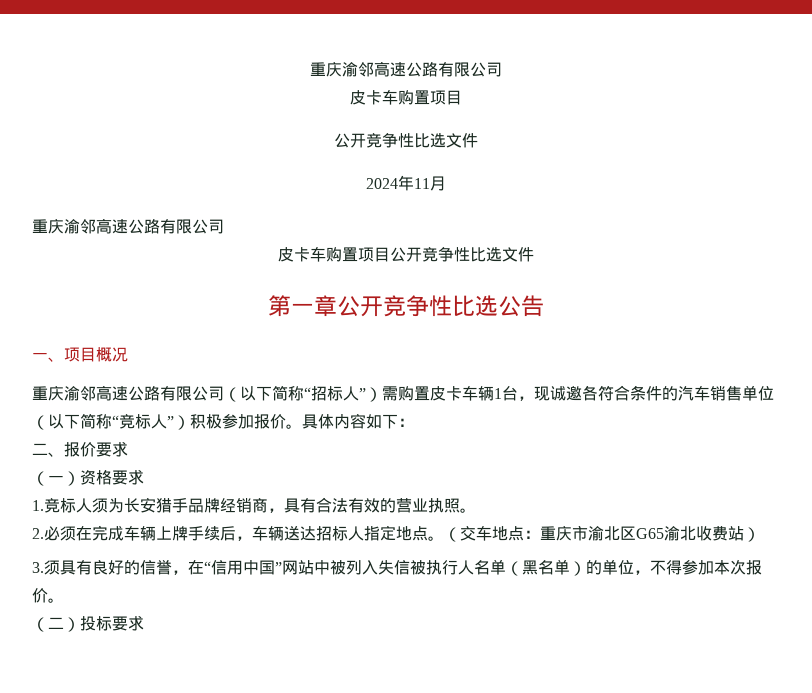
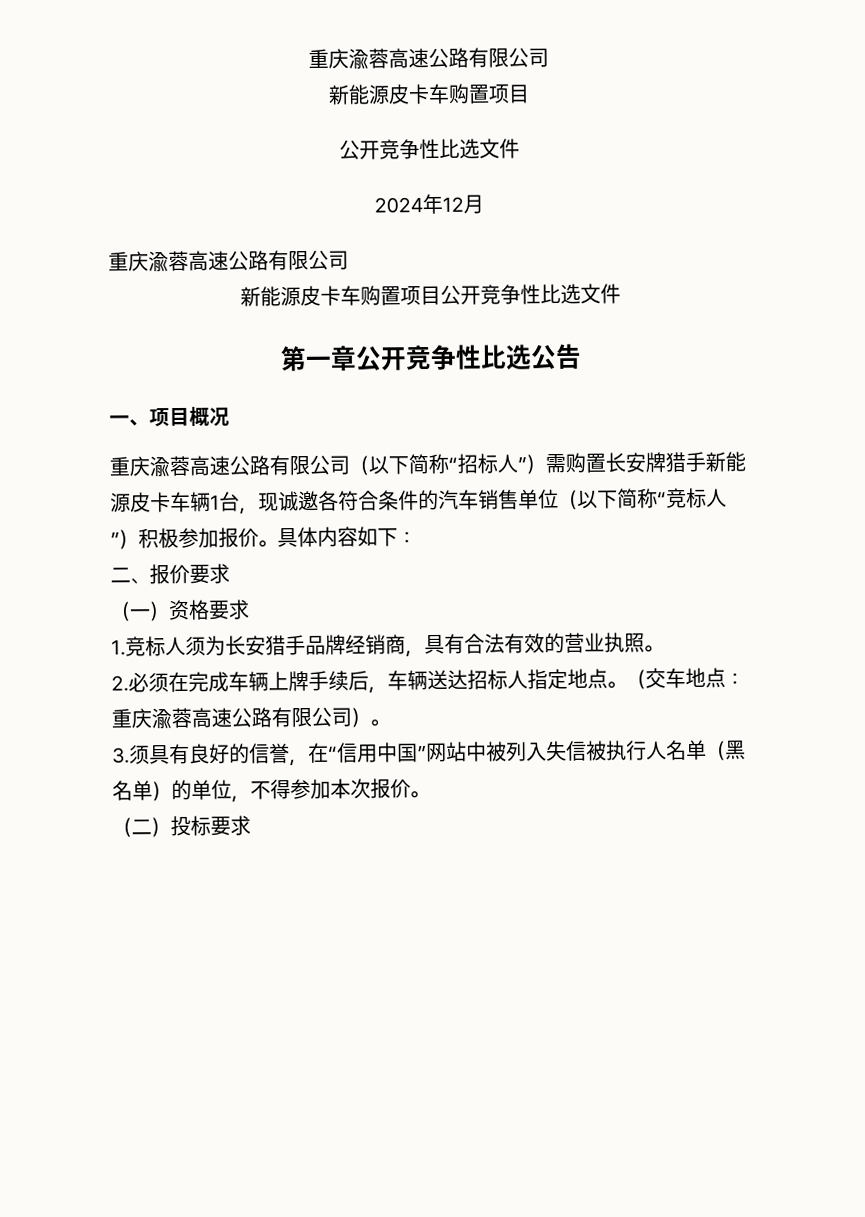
[310,61,502,77] 重庆渝邻高速公路有限公司 // -> [307,47,549,70] [327,84,390,105] 重庆渝蓉高速公路有限公司 // 新能源
[414,178,430,189] 11 -> [442,196,464,212] 12
[80,218,224,234] 邻高速公路有限公司 // -> [168,249,349,272] [239,286,301,307] 蓉高速公路有限公司 // 新能源
[80,386,96,401] 邻 -> [169,455,190,477] 蓉
(430, 393) none -> [605,451,746,473] [110,492,131,513] 长安牌猎手新能源
[572,525,760,542] 市渝北区G65渝北收费站） -> [151,706,390,730] 渝蓉高速公路有限公司）。

